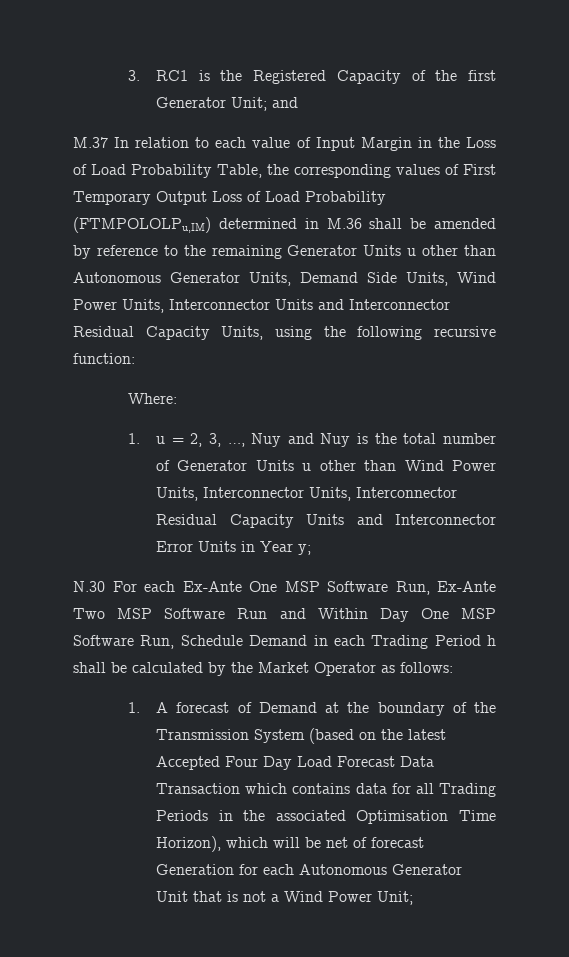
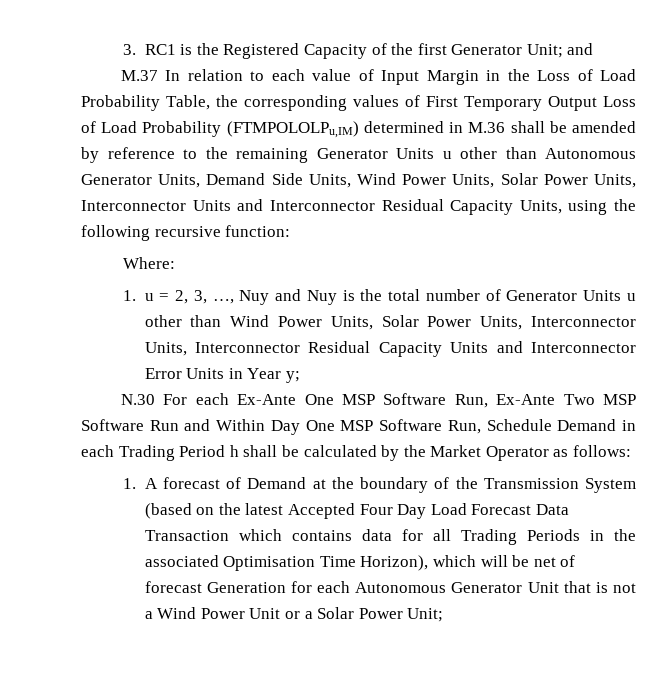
(164, 306) none -> [500,173,636,188] Solar Power Units,
(199, 494) none -> [381,315,523,330] Solar Power Units,
(373, 896) none -> [249,607,403,619] Unit or a Solar Power

